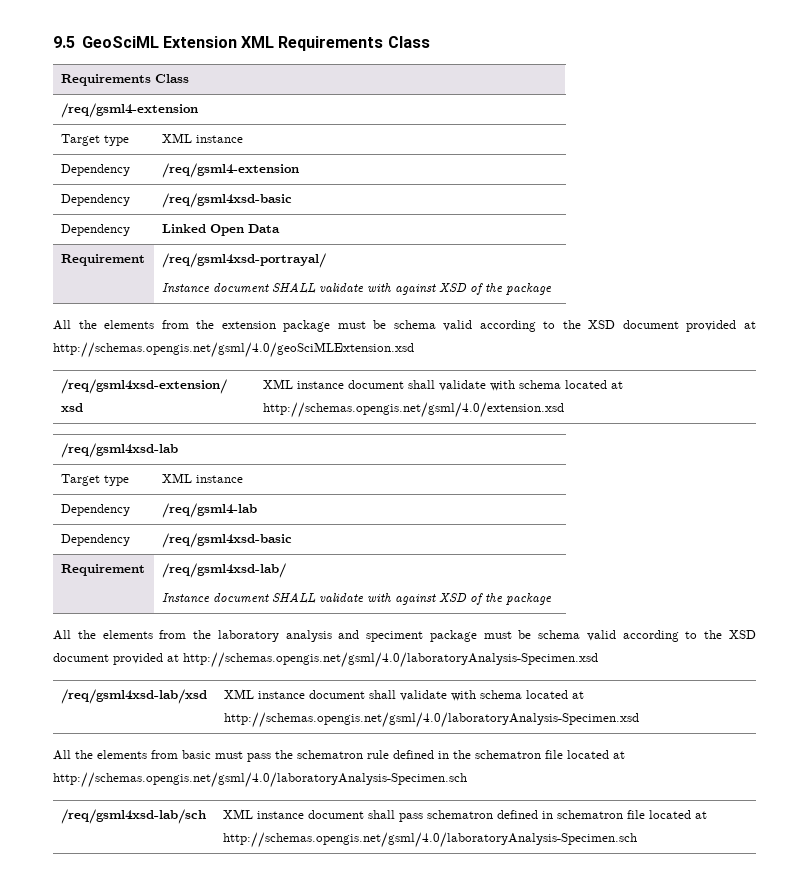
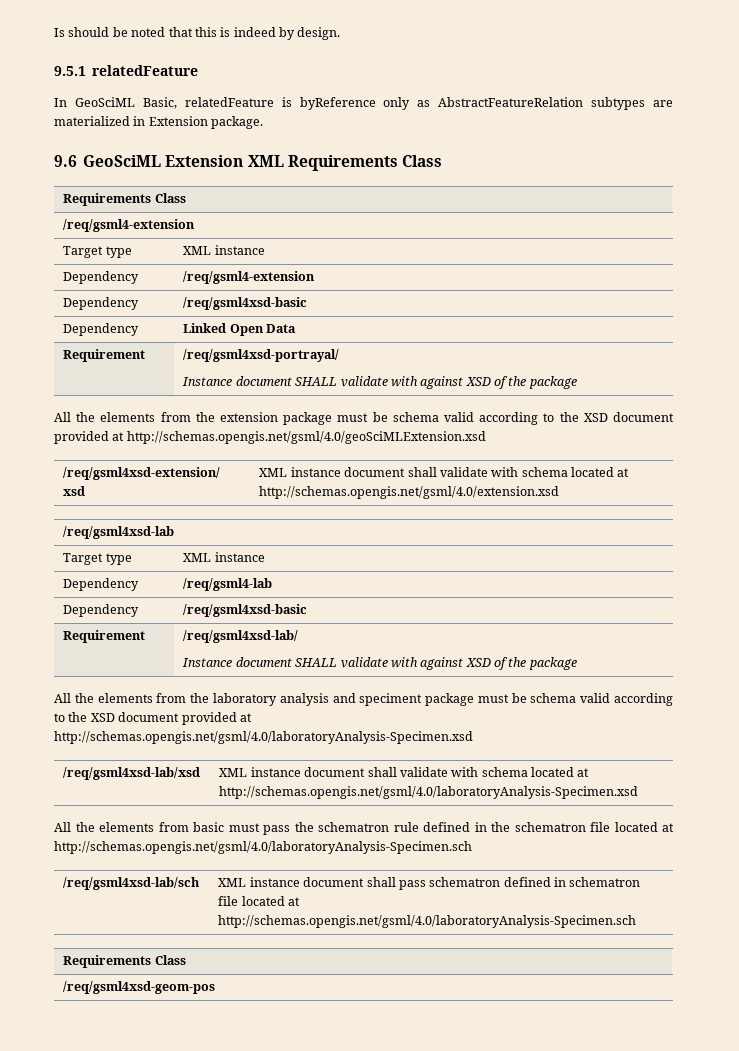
[53,36,75,48] 9.5 -> [54,27,341,40] [54,65,199,76] [54,97,673,110] [54,116,264,129] [54,155,77,167] Is should be noted that this is indeed by design. // 9.5.1 relatedFeature // In GeoSciML Basic, relatedFeature is byReference only as AbstractFeatureRelation subtypes are materialized in Extension package. // 9.6
(638, 840) none -> [63,955,186,968] [63,981,216,994] // Requirements Class // /req/gsml4xsd-geom-pos

